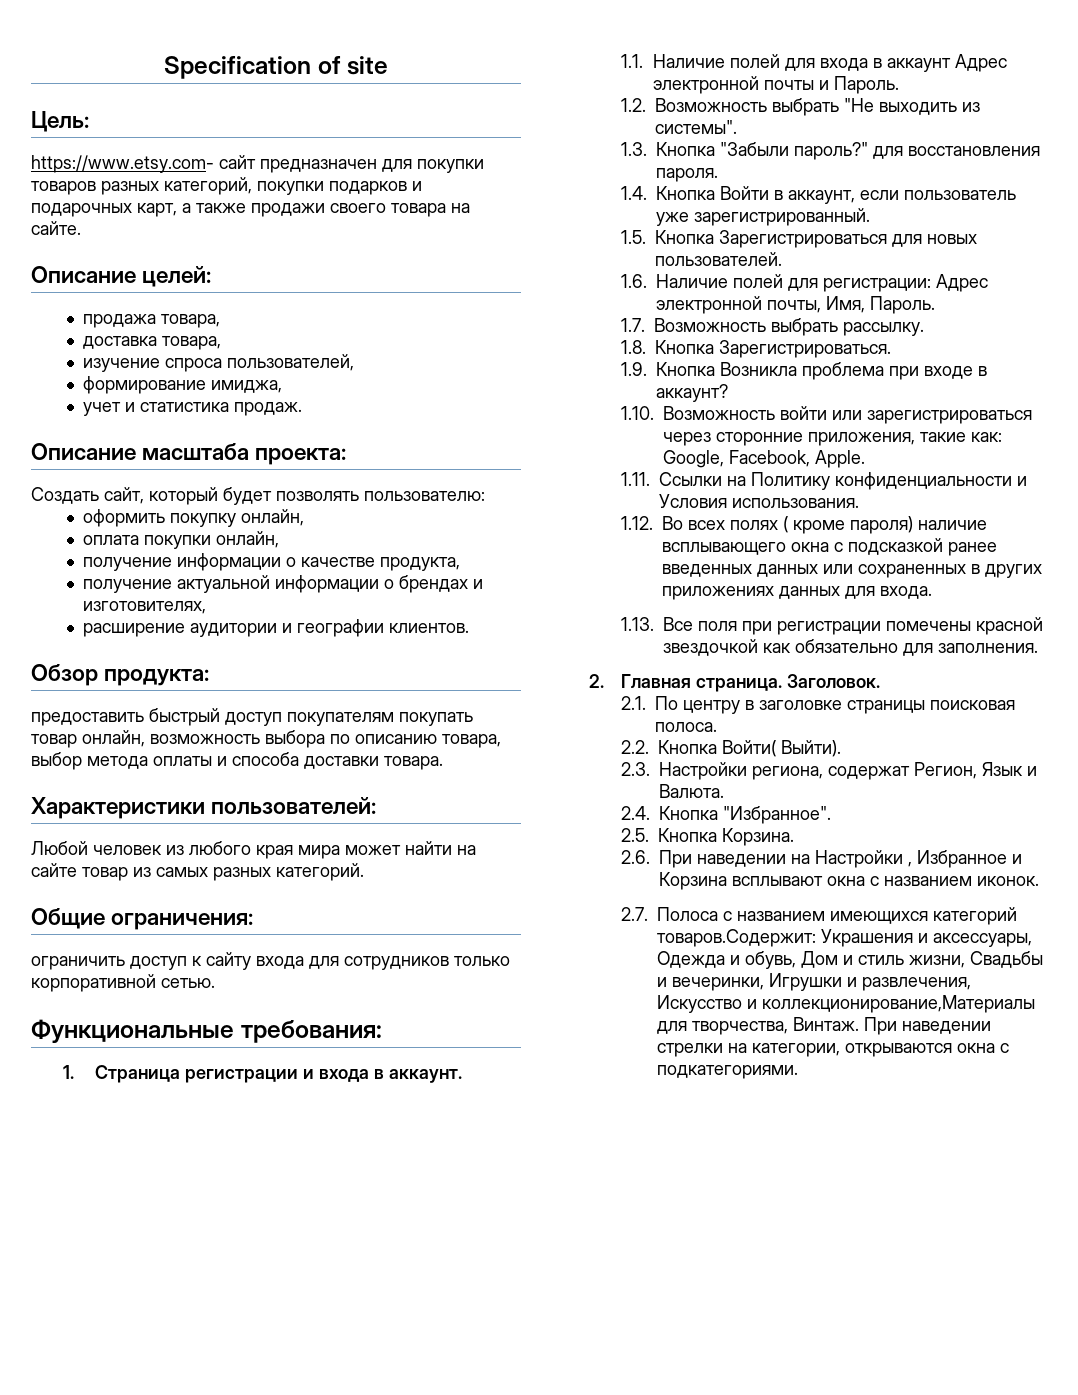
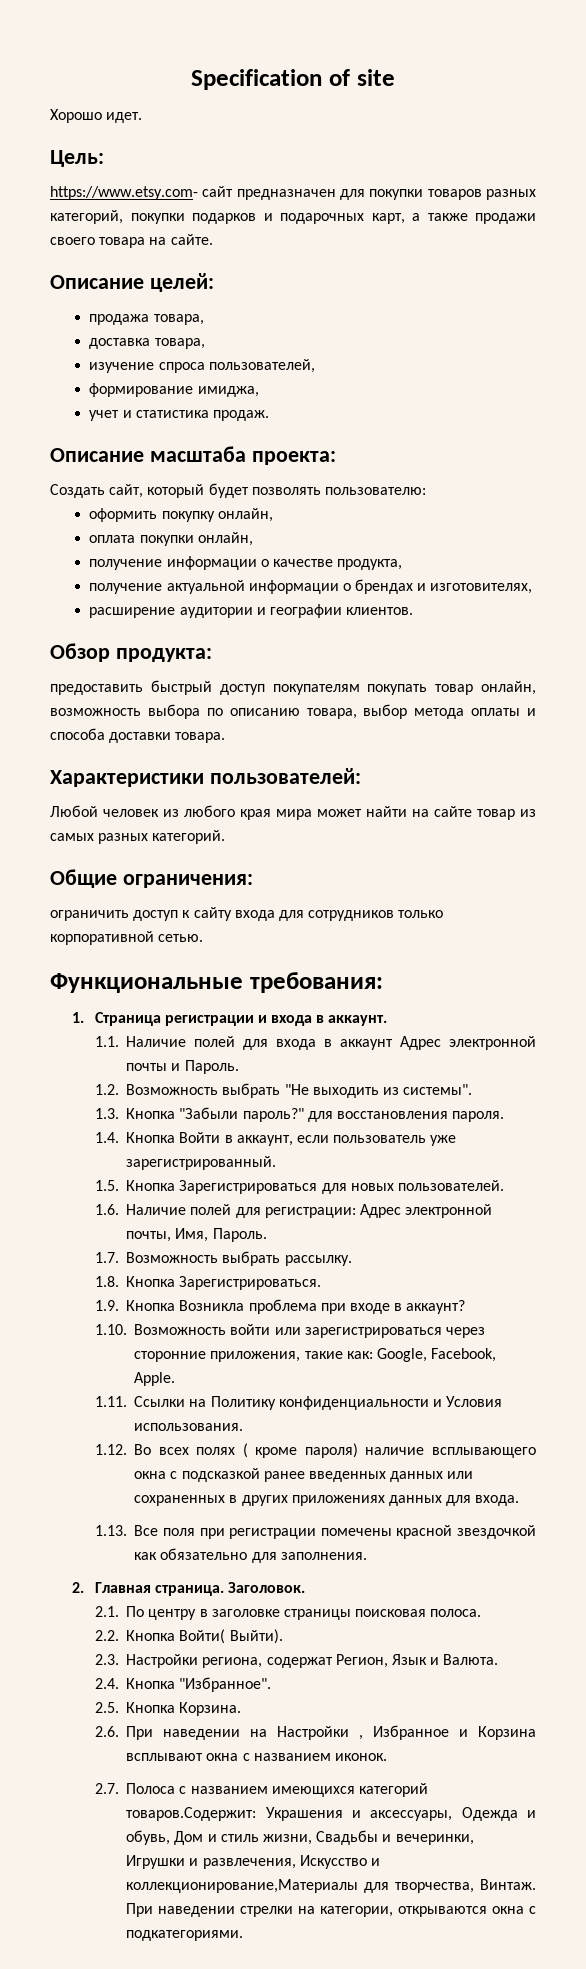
(389, 65) none -> [50,109,143,123] // Хорошо идет.

